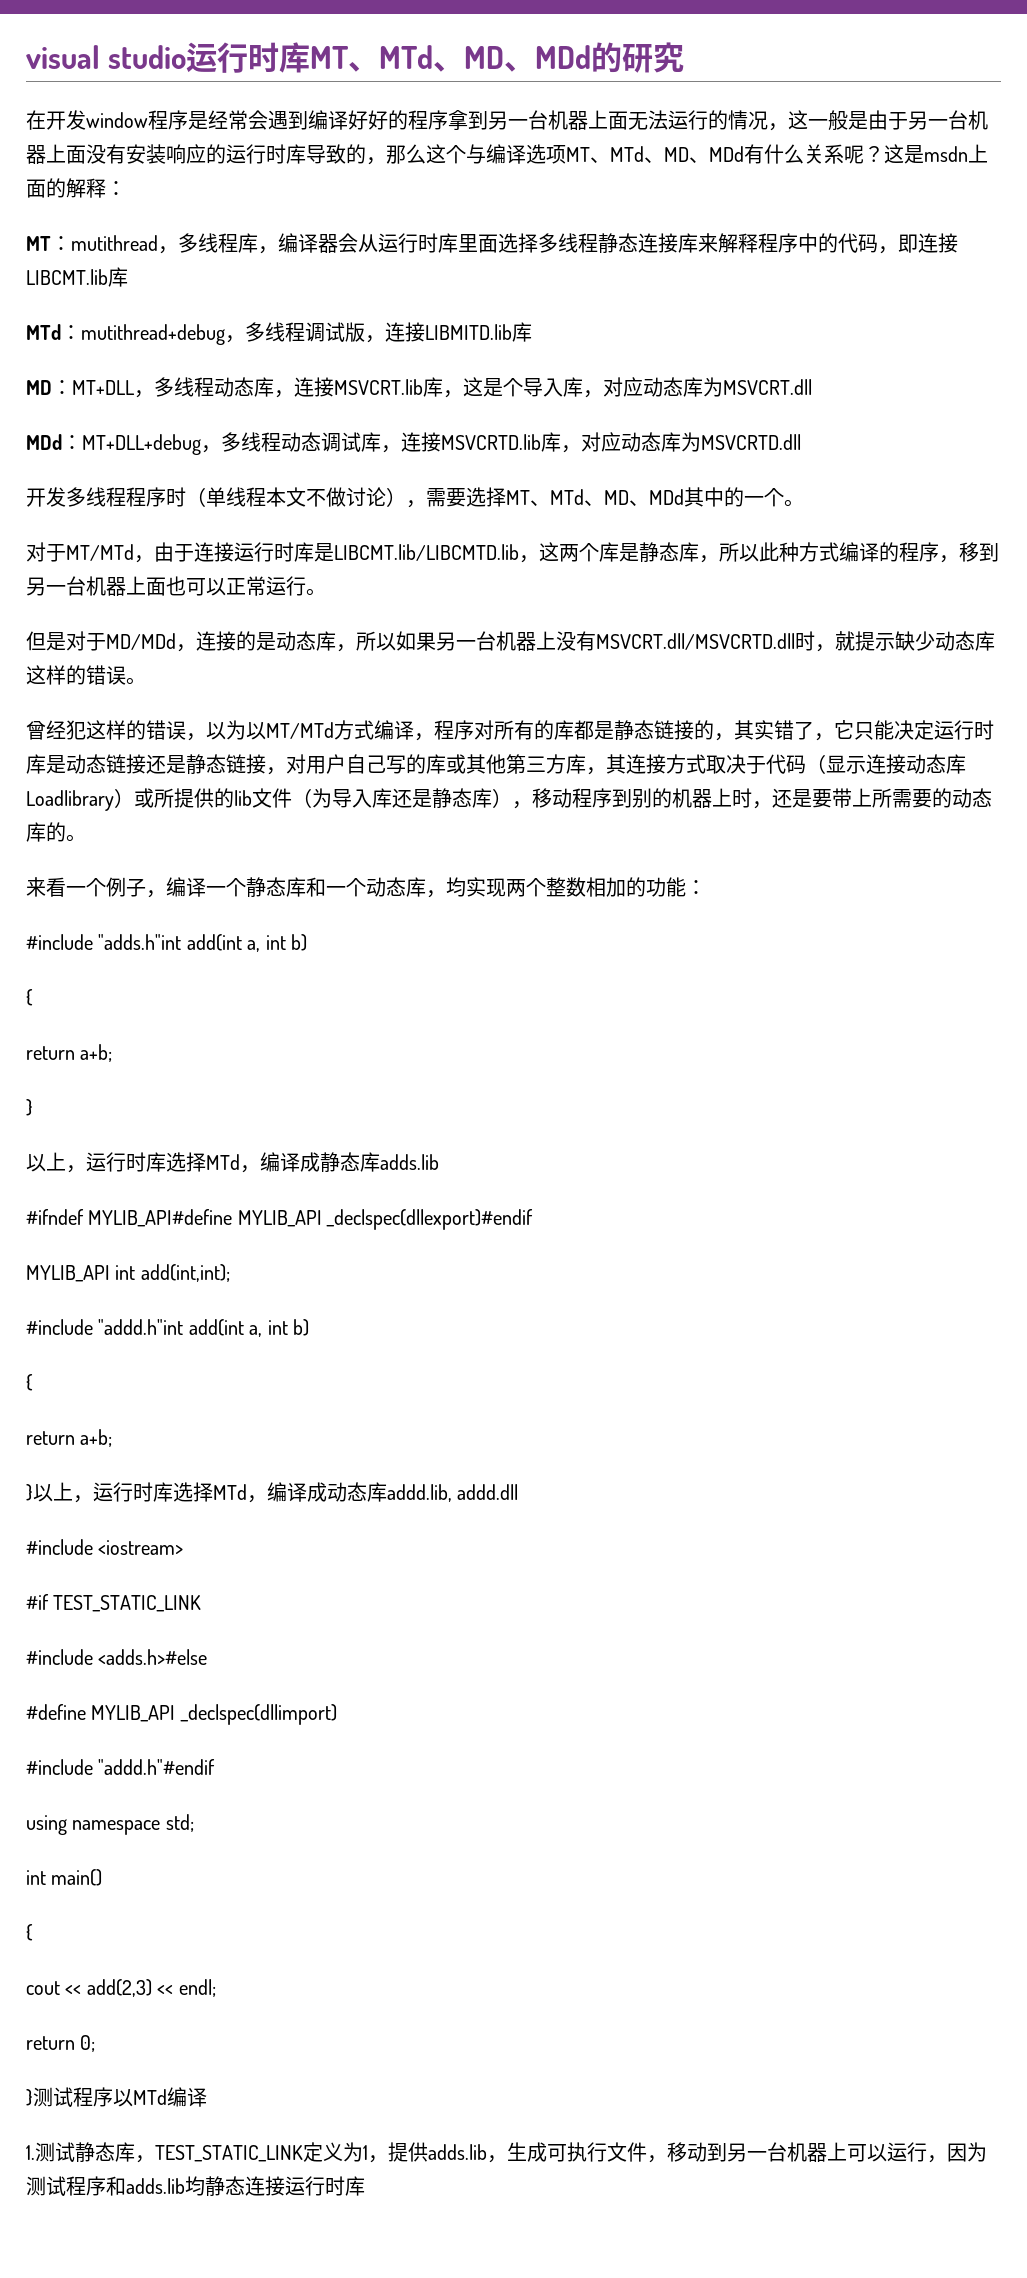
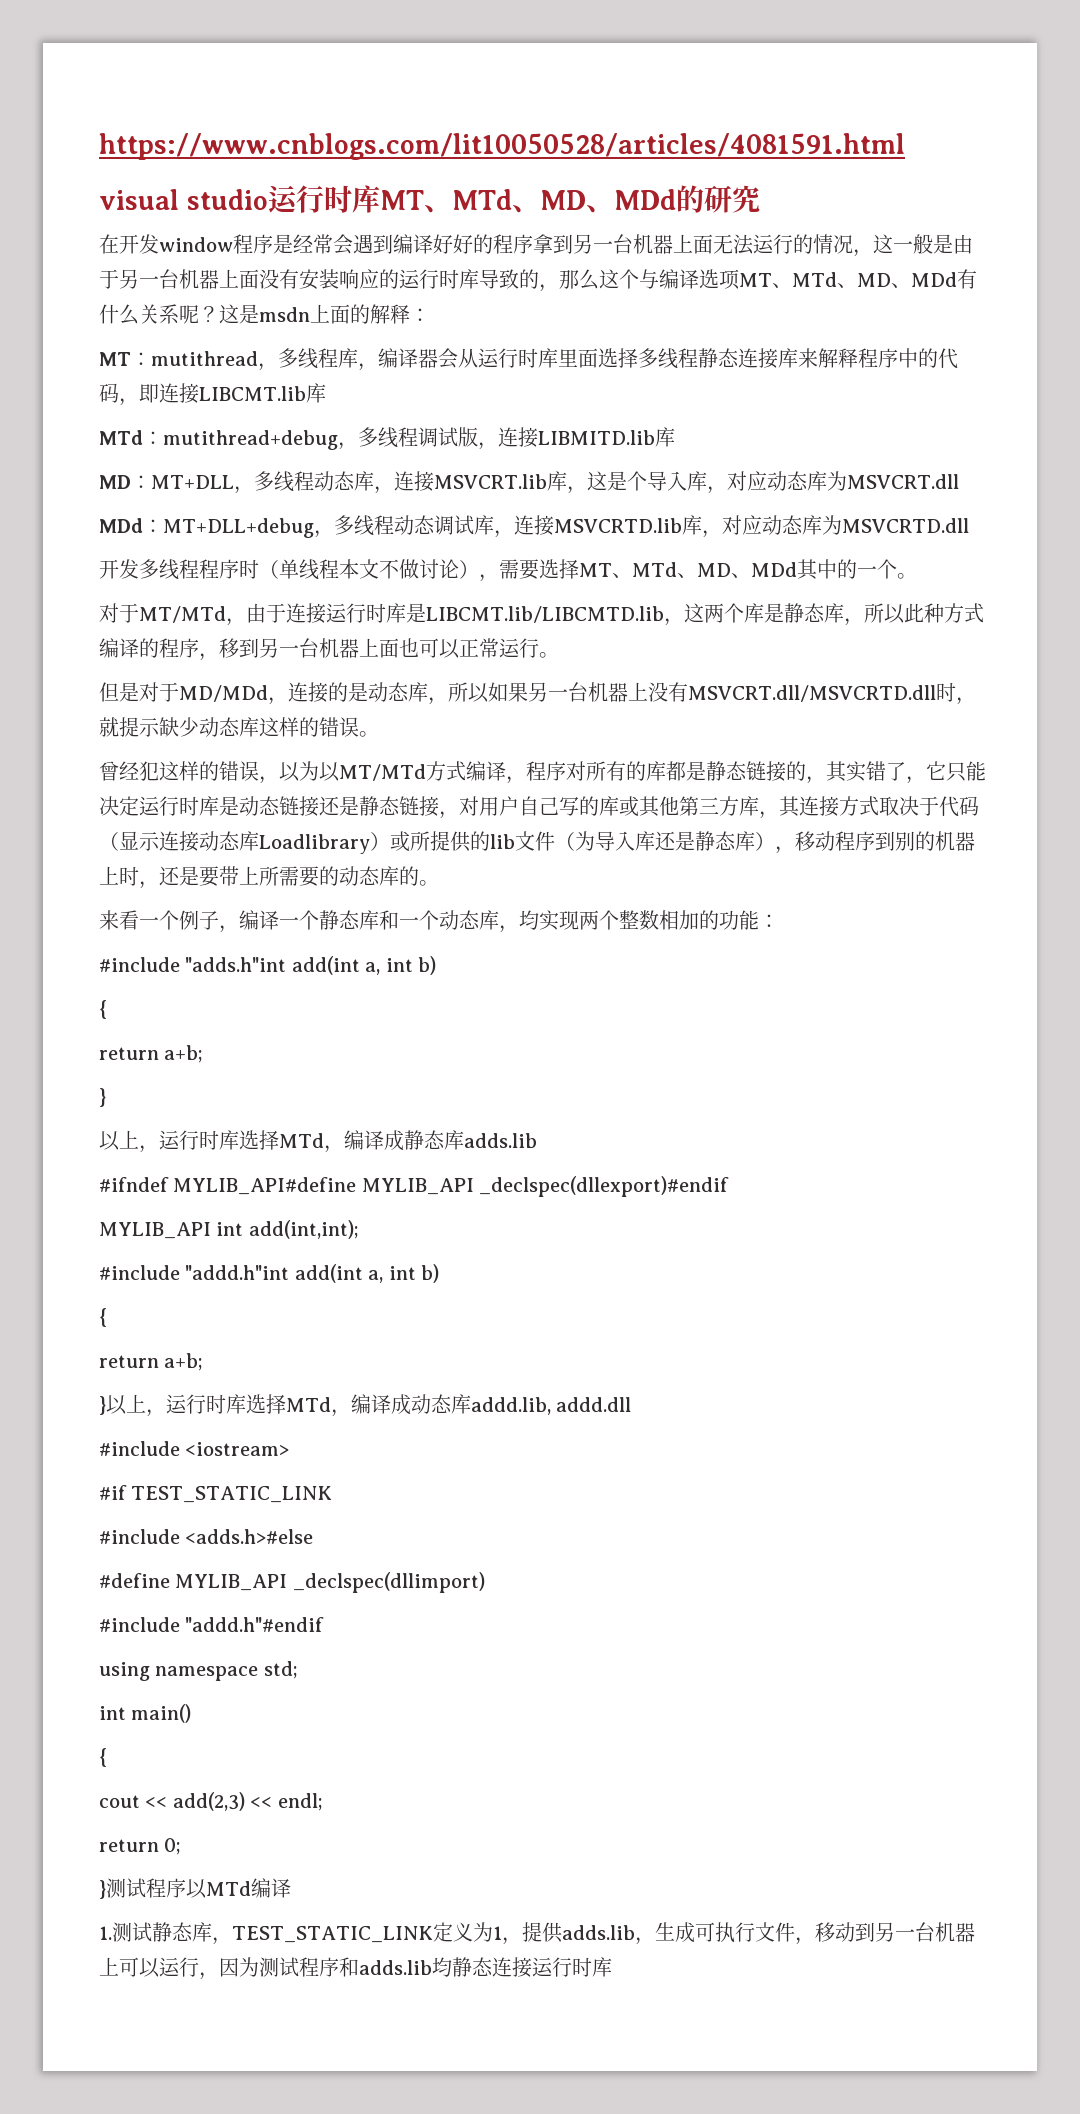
(26, 57) none -> [99,133,905,160] https://www.cnblogs.com/lit10050528/articles/4081591.html //

